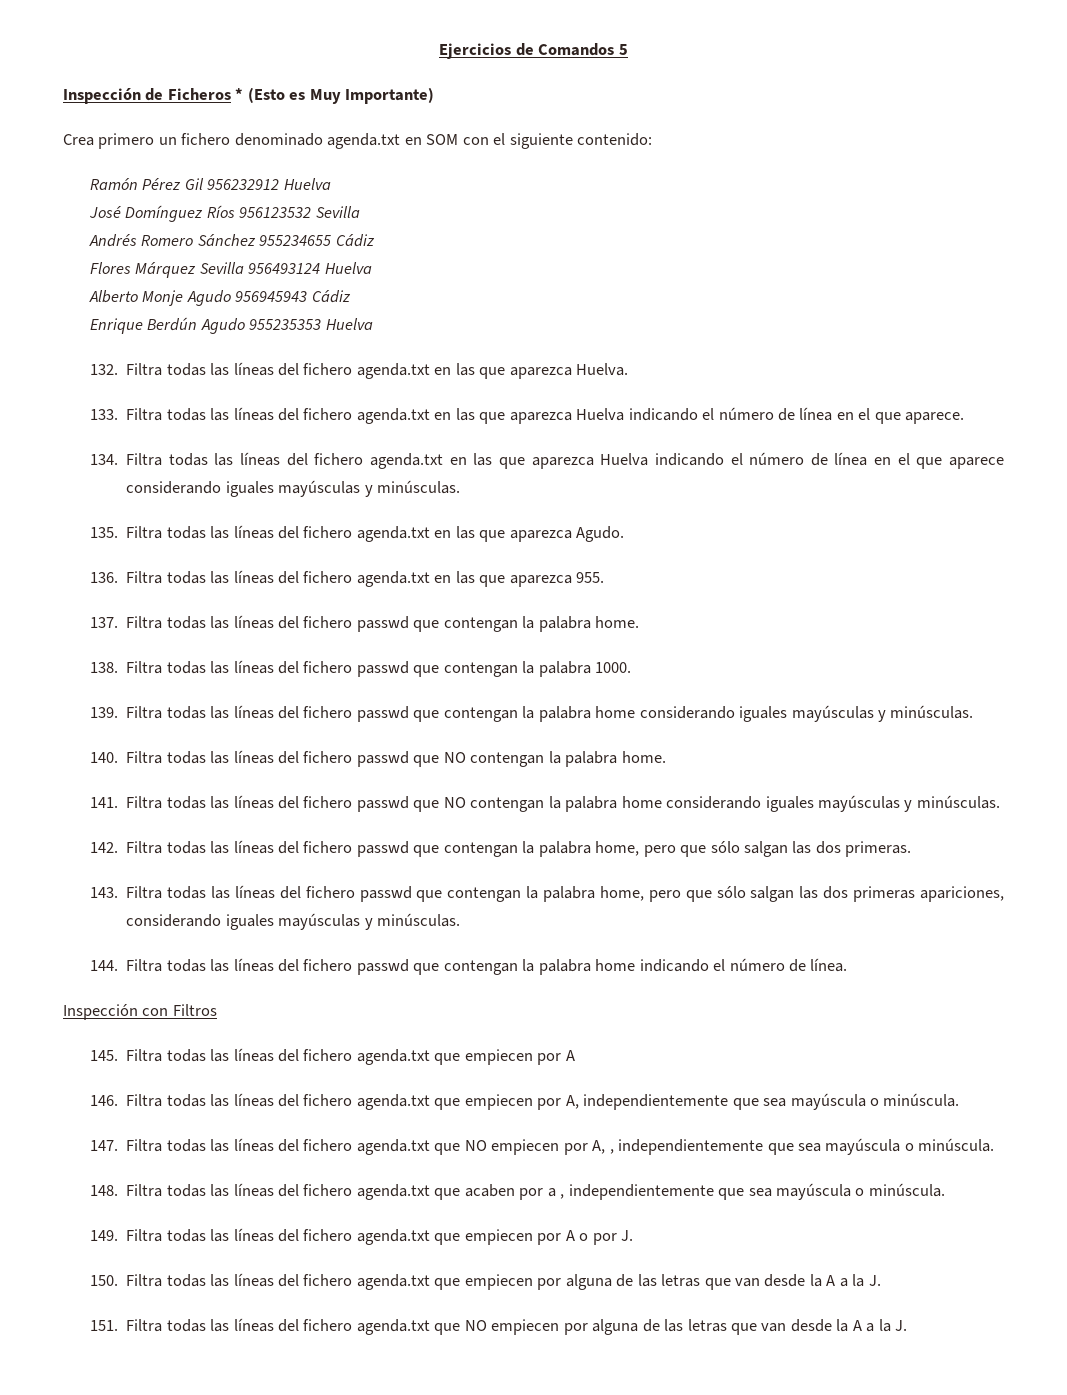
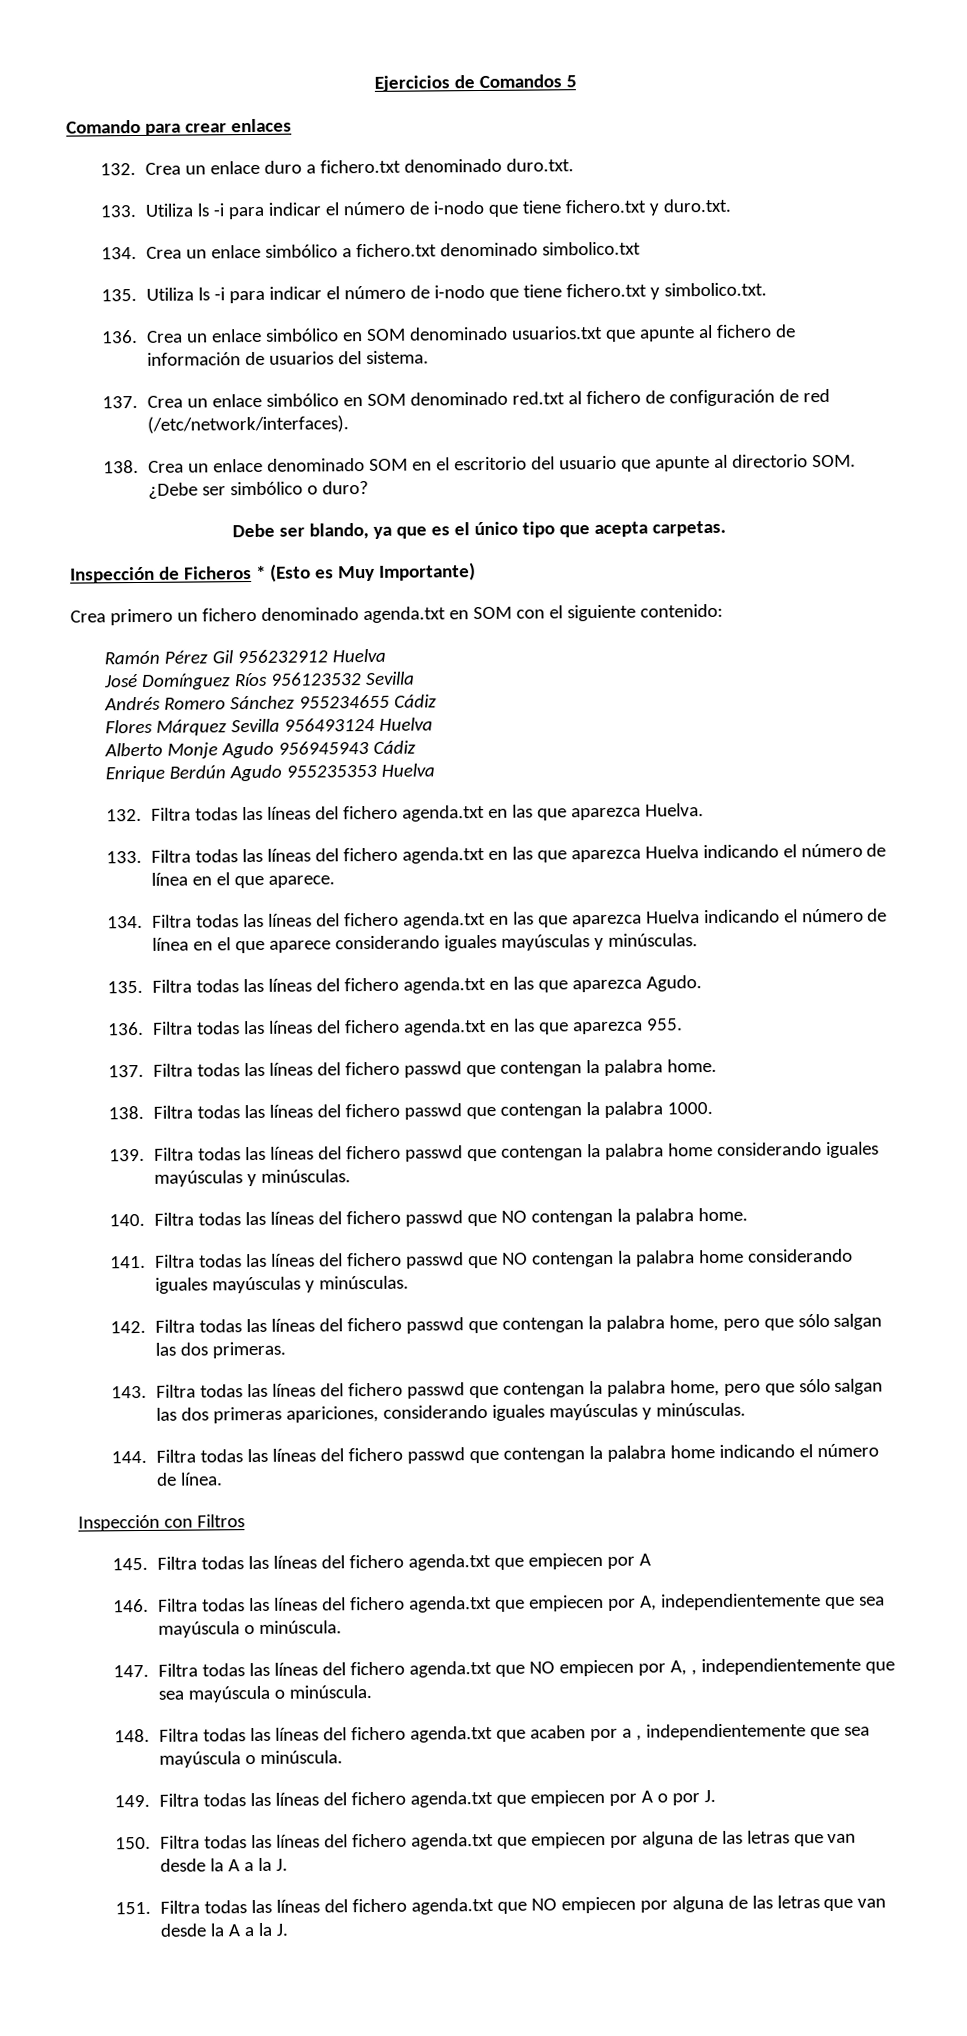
(628, 49) none -> [66,118,292,136] [100,158,574,176] [100,198,731,220] [101,241,641,260] [101,282,767,304] [101,324,796,344] [146,350,429,366] [102,388,830,409] [146,415,349,434] [103,454,856,474] [147,480,369,499] [232,520,726,540] // Comando para crear enlaces // 132. Crea un enlace duro a fichero.txt denominado duro.txt. // 133. Utiliza ls -i para indicar el número de i-nodo que tiene fichero.txt y duro.txt. // 134. Crea un enlace simbólico a fichero.txt denominado simbolico.txt // 135. Utiliza ls -i para indicar el número de i-nodo que tiene fichero.txt y simbolico.txt. // 136. Crea un enlace simbólico en SOM denominado usuarios.txt que apunte al fichero de información de usuarios del sistema. // 137. Crea un enlace simbólico en SOM denominado red.txt al fichero de configuración de red (/etc/network/interfaces). // 138. Crea un enlace denominado SOM en el escritorio del usuario que apunte al directorio SOM. ¿Debe ser simbólico o duro? // Debe ser blando, ya que es el único tipo que acepta carpetas.

